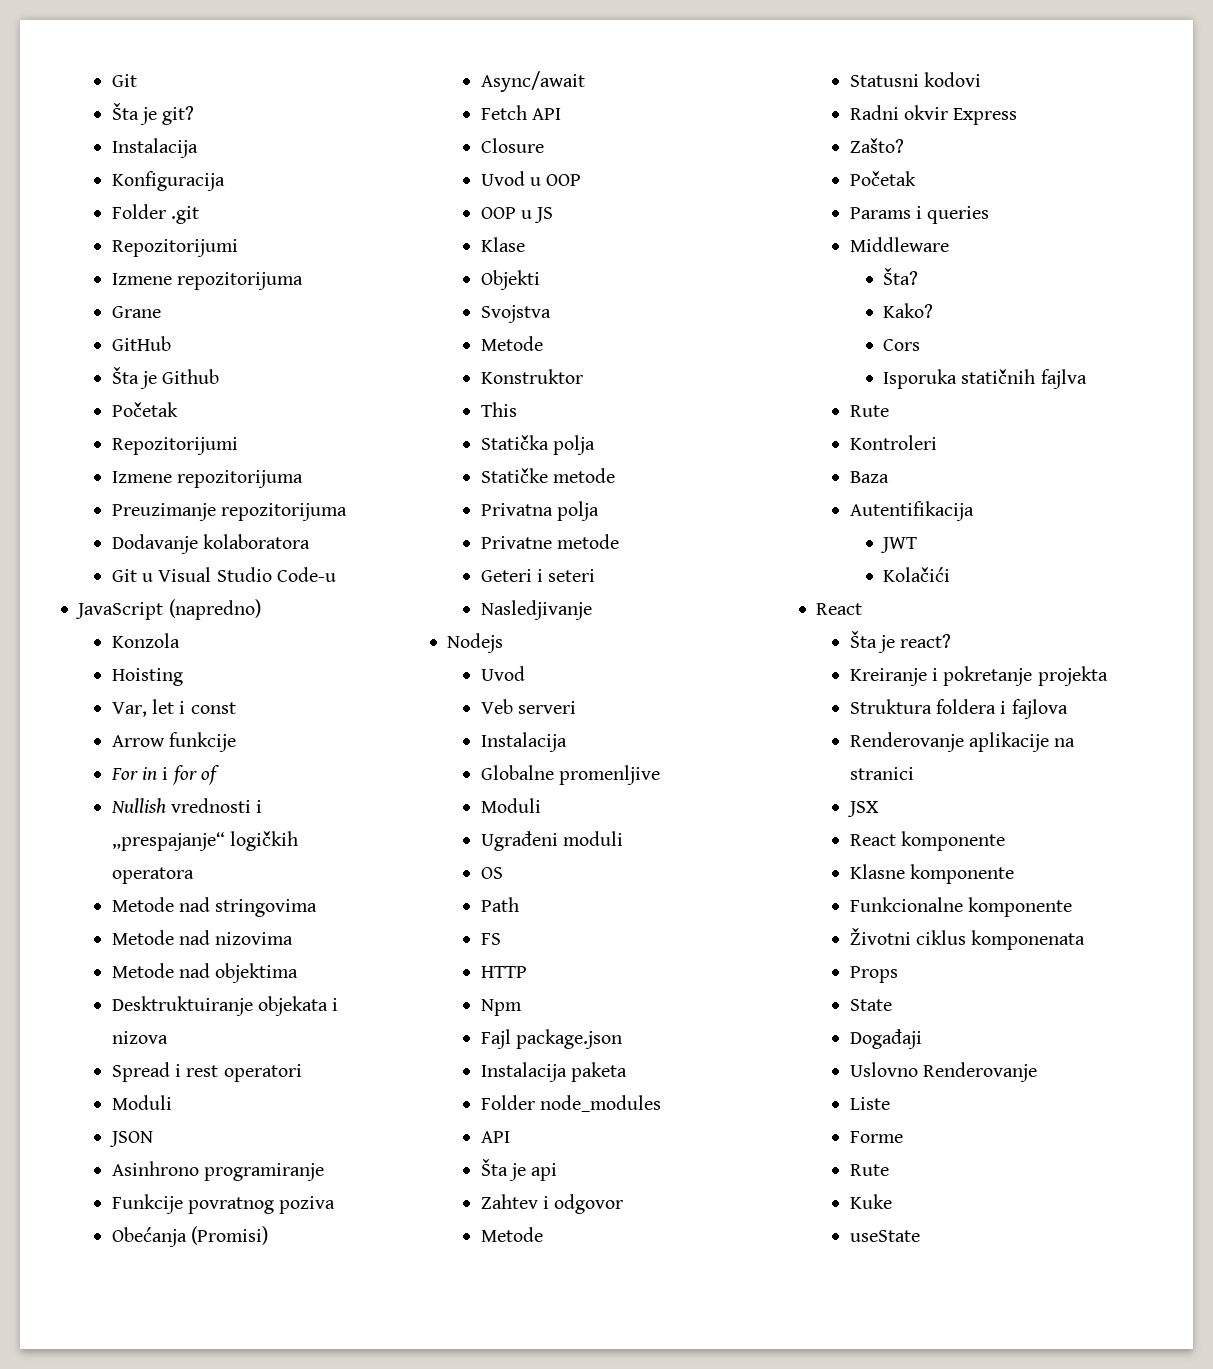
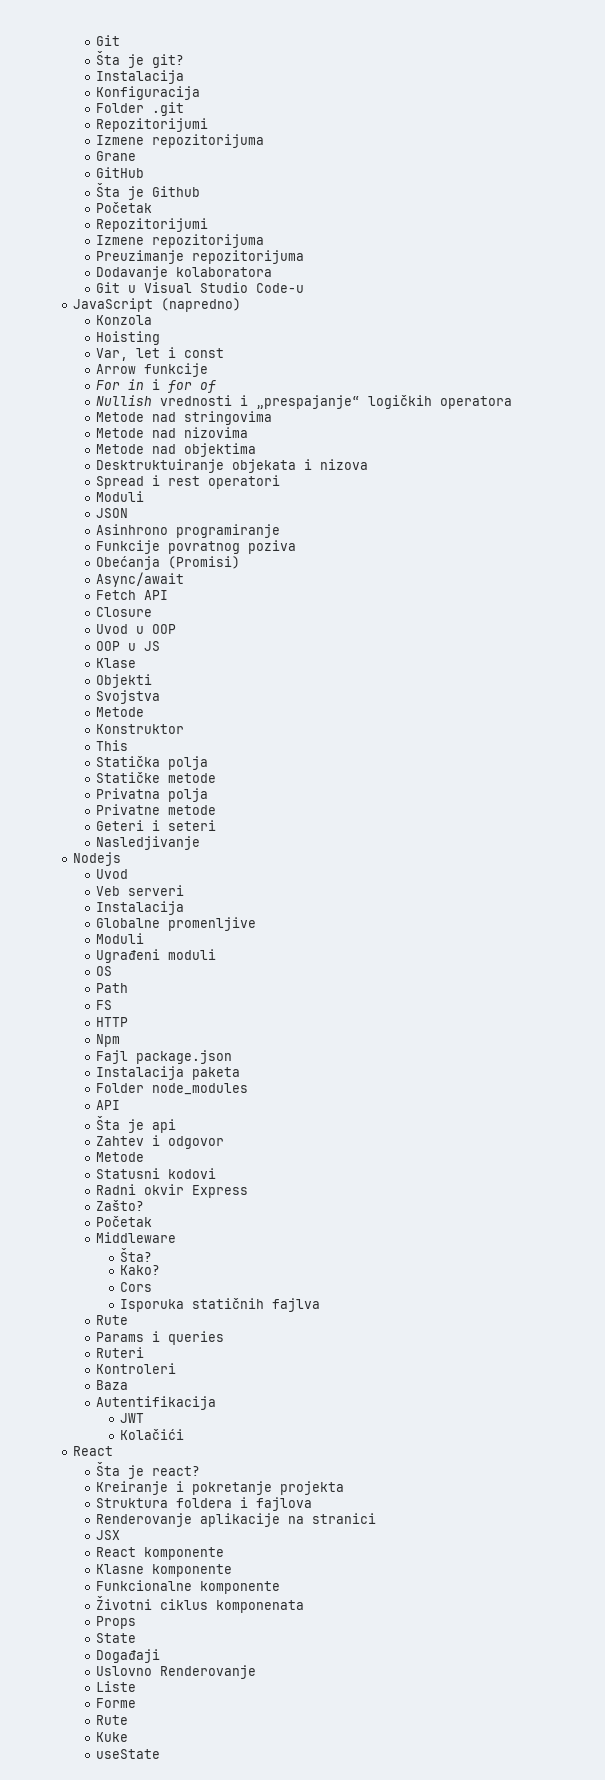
[849,206,990,224] // Params i queries -> (153, 1221) none
(889, 411) none -> [96,1331,225,1345] [96,1347,145,1358] // Params i queries // Ruteri

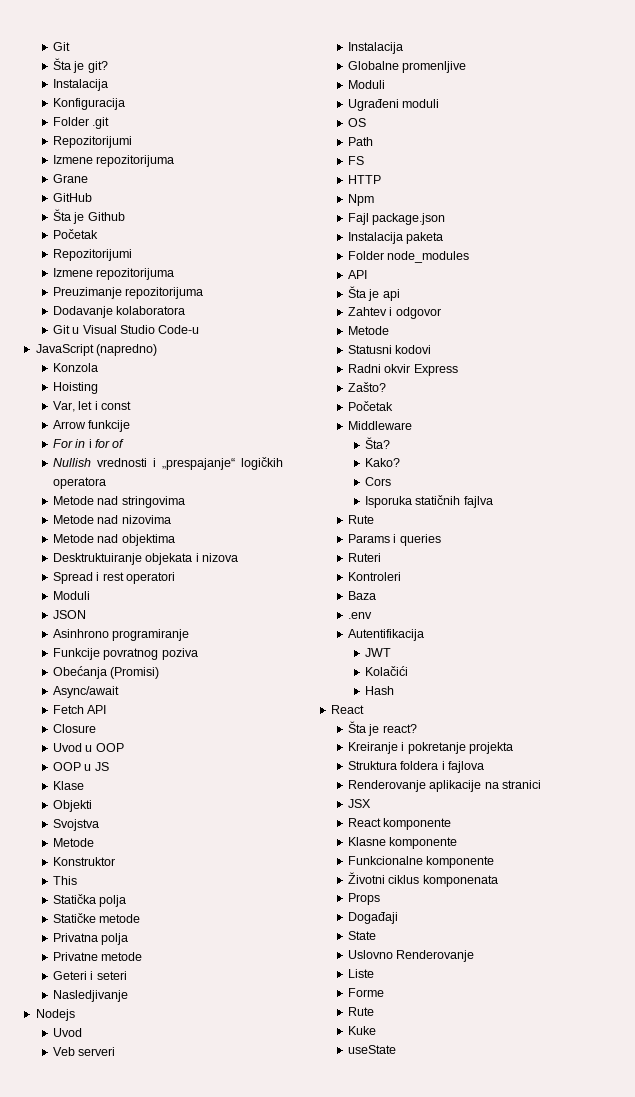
(129, 1385) none -> [347,612,372,619] // .env
(185, 1434) none -> [364,686,394,695] // Hash
(137, 1622) none -> [347,912,398,924] // Događaji
[96,1649,161,1663] // Događaji -> (376, 935) none

